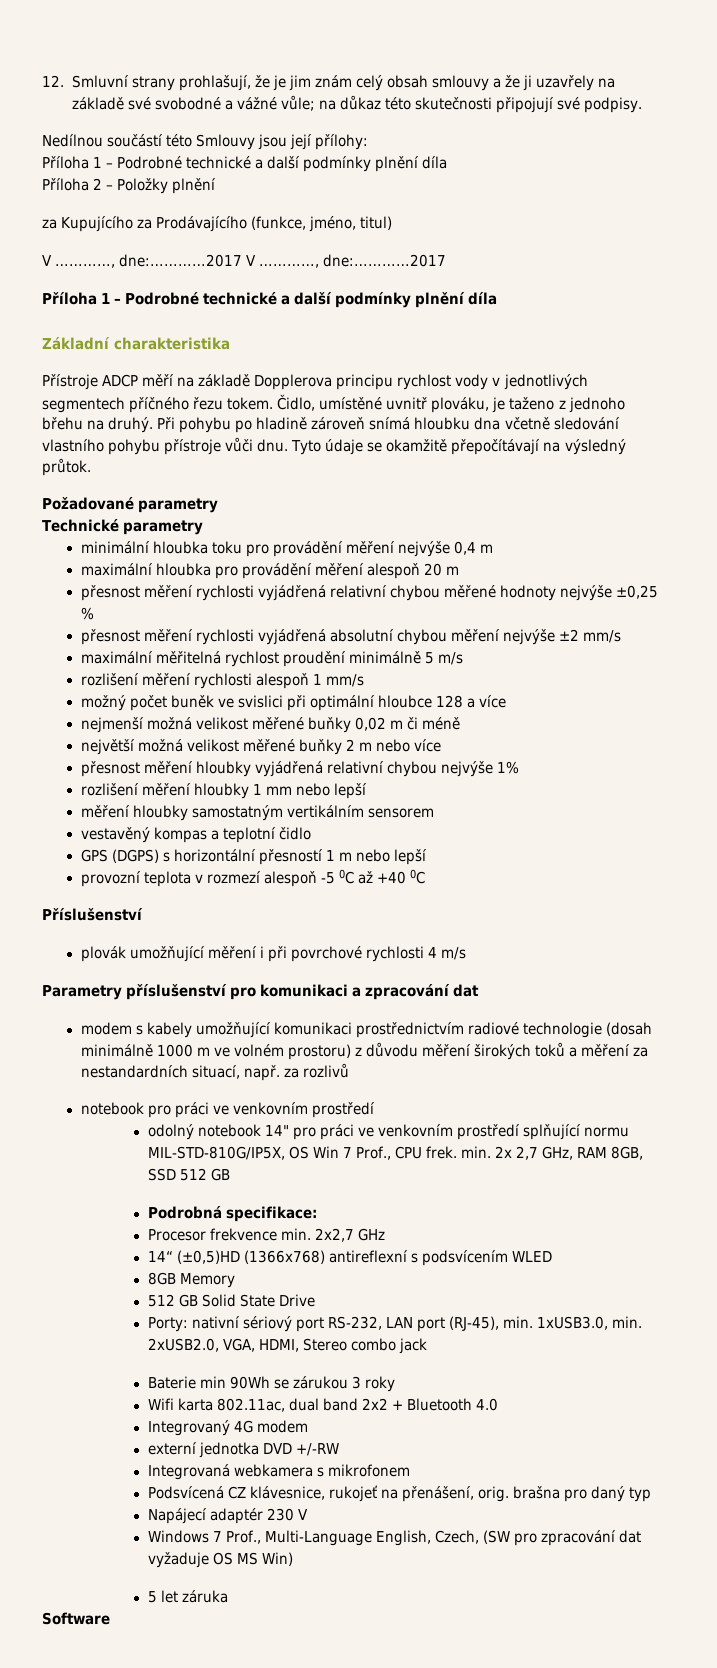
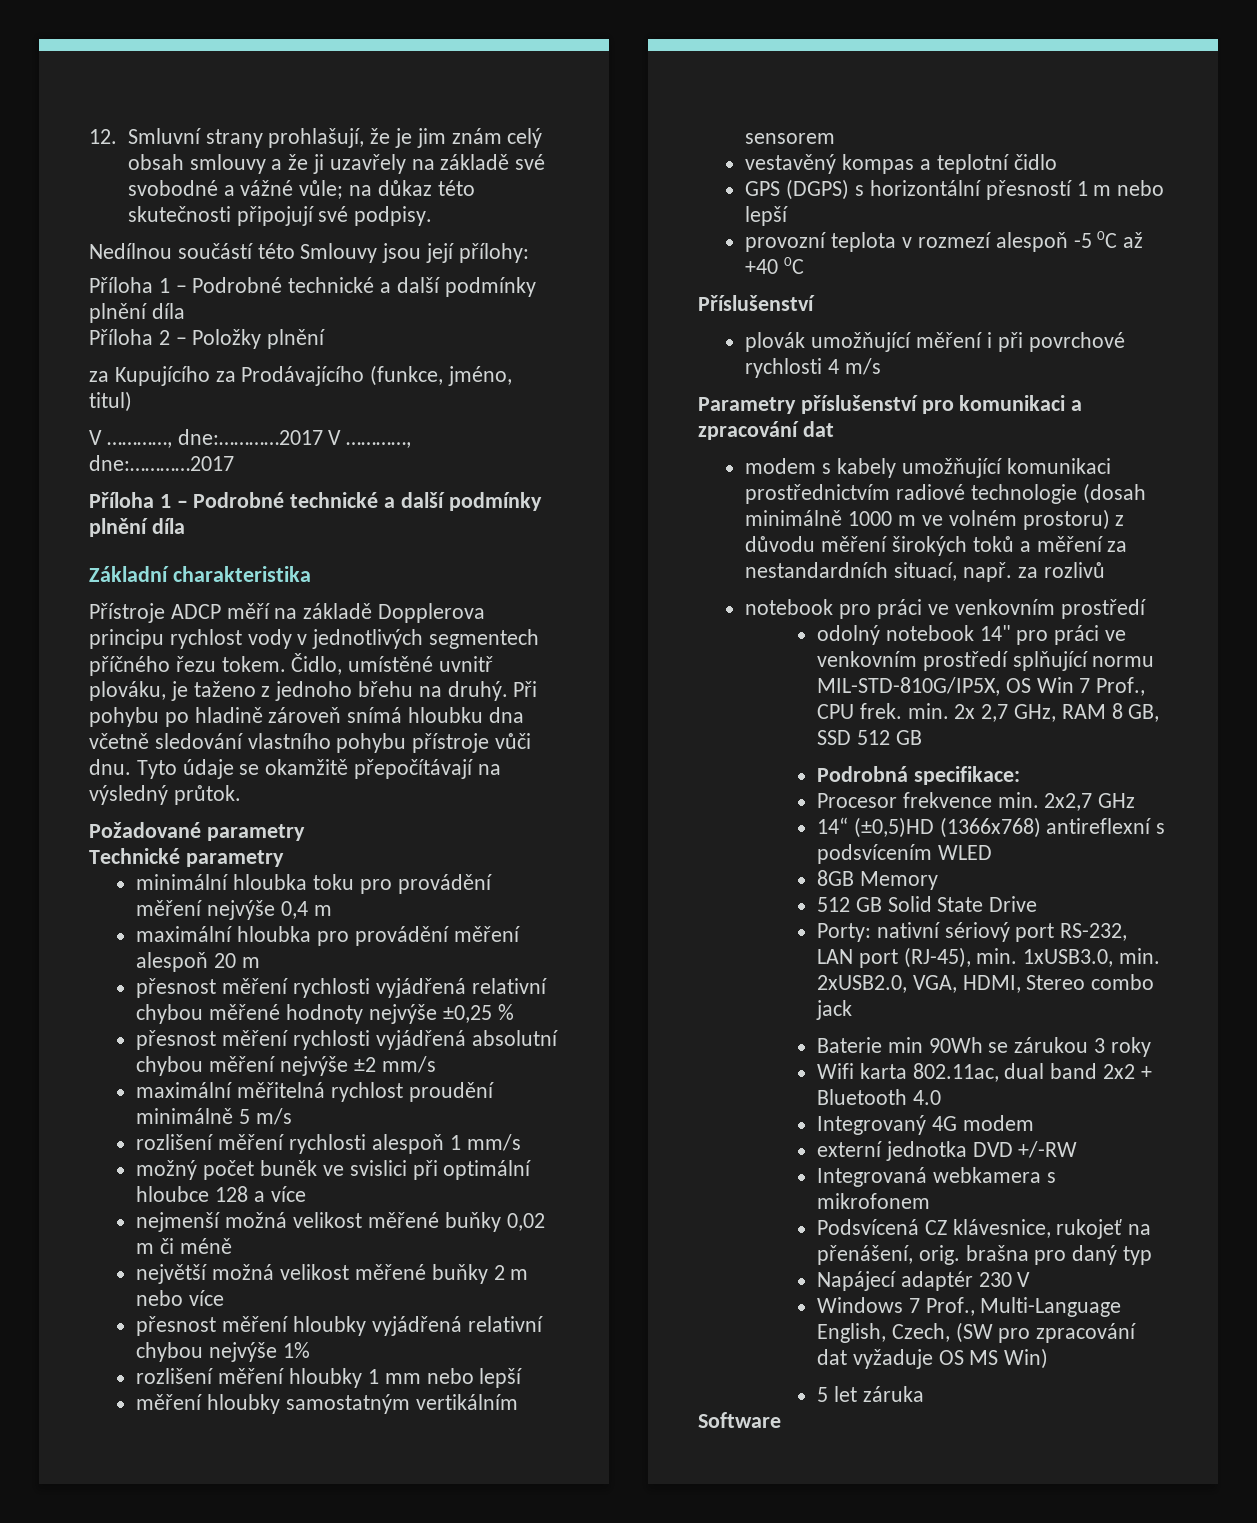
[611,1146,644,1160] 8GB, -> [1111,703,1160,722] 8 GB,

